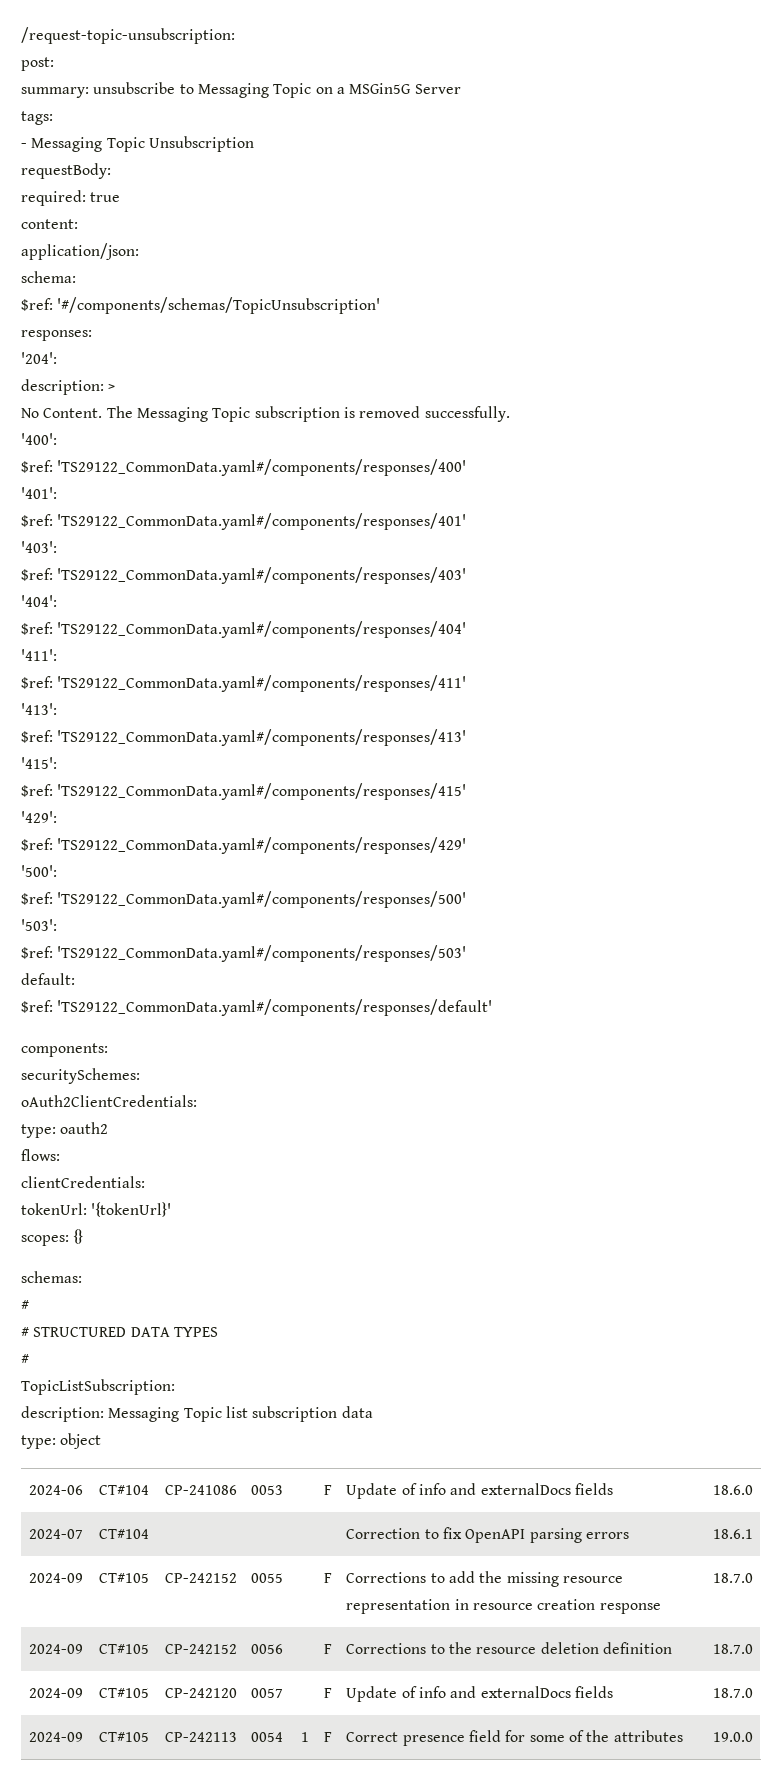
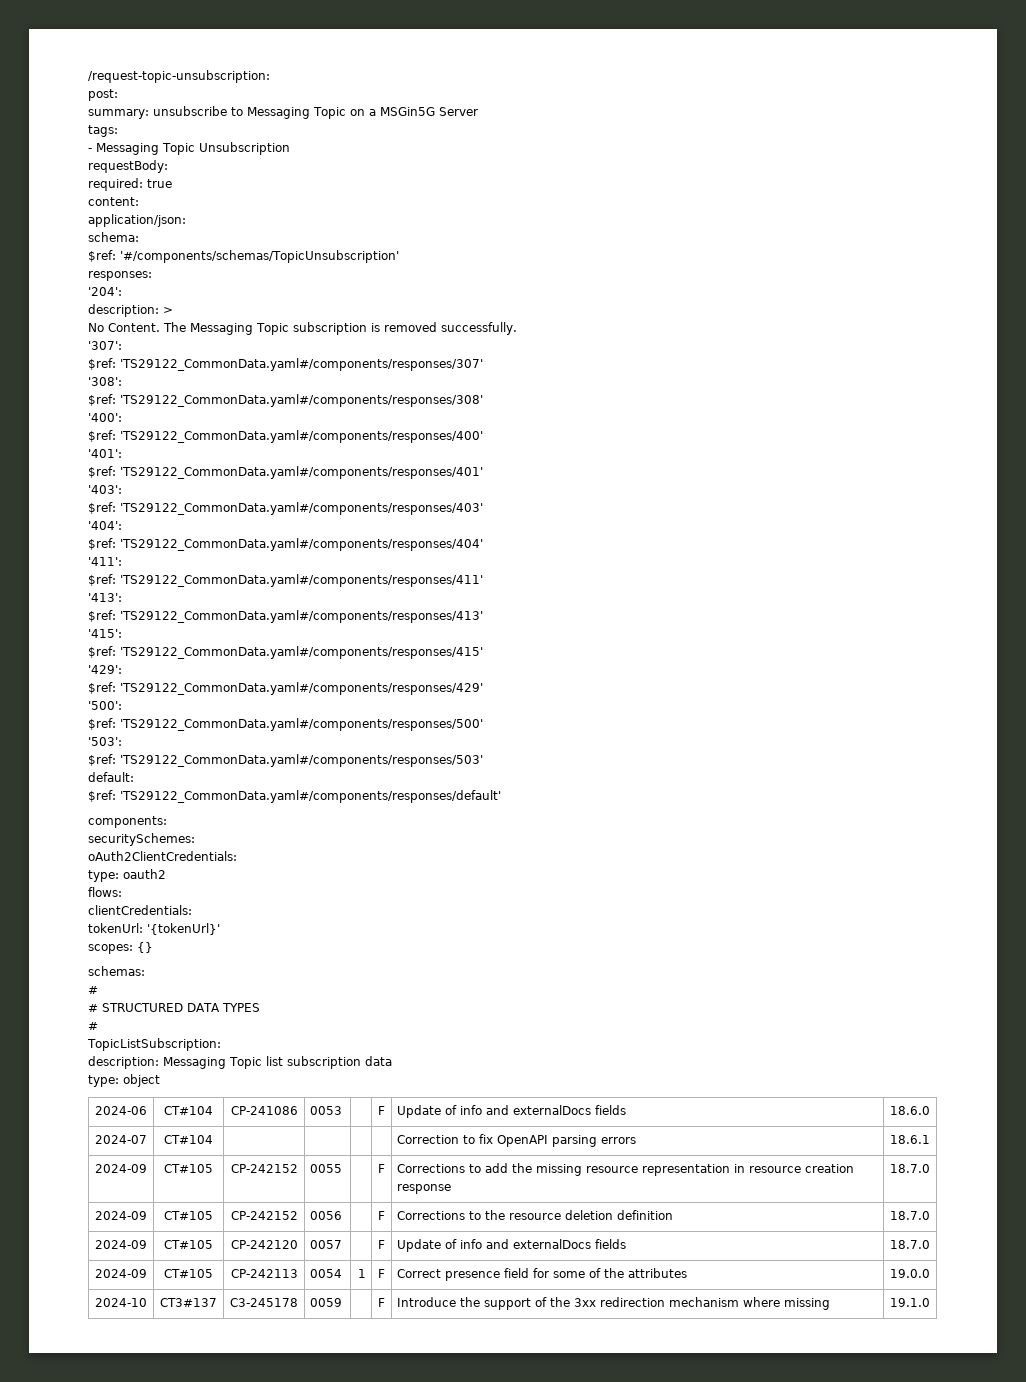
(510, 414) none -> [88,341,122,350] [88,358,483,371] [88,377,122,386] [88,394,483,407] // '307': // $ref: 'TS29122_CommonData.yaml#/components/responses/307' // '308': // $ref: 'TS29122_CommonData.yaml#/components/responses/308'
(753, 1737) none -> [95,1298,147,1307] [160,1298,217,1307] [230,1298,298,1307] [310,1298,343,1307] [378,1298,385,1307] [397,1297,831,1310] [890,1298,930,1307] // 2024-10 | CT3#137 | C3-245178 | 0059 | | F | Introduce the support of the 3xx redirection mechanism where missing | 19.1.0

